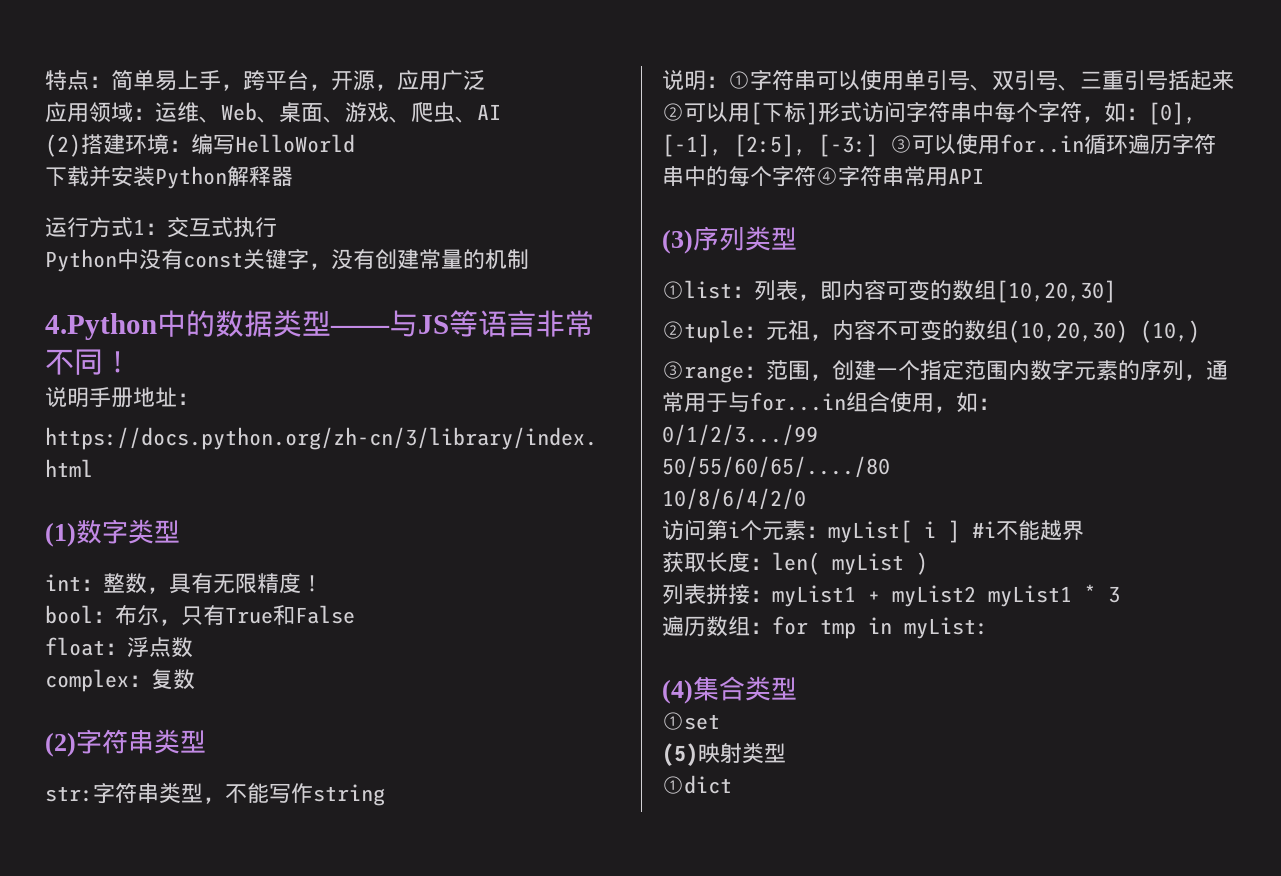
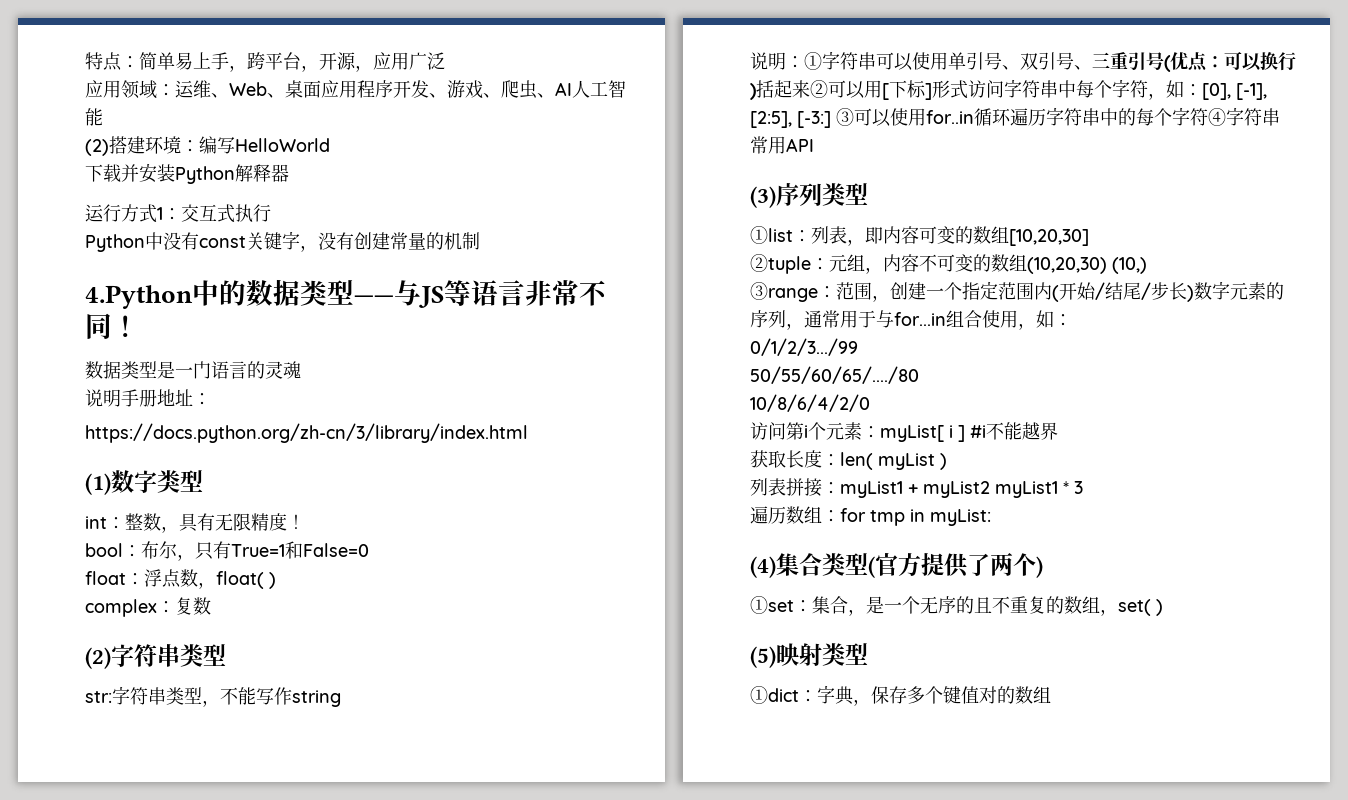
(323, 112) none -> [321,80,429,98] 应用程序开发
(501, 112) none -> [572,80,626,98] [85,108,103,126] 人工智能
(132, 362) none -> [85,361,301,379] // 数据类型是一门语言的灵魂
[225,605,355,625] True和False -> [231,541,369,559] True=1和False=0
(193, 647) none -> [198,571,276,589] ，float( )
(1168, 80) none -> [1164,51,1296,72] [750,83,756,100] (优点：可以换行)
[788,320,810,340] 祖 -> [847,254,865,271] 组
(1030, 370) none -> [1052,282,1194,302] (开始/结尾/步长)
[662,712,720,730] [662,743,786,766] [662,775,732,794] // ①set // (5)映射类型 // ①dict -> [868,553,1043,578] [750,596,1163,616] [750,643,868,668] [750,685,1051,706] (官方提供了两个) // ①set：集合，是一个无序的且不重复的数组，set( ) // (5)映射类型 // ①dict：字典，保存多个键值对的数组

